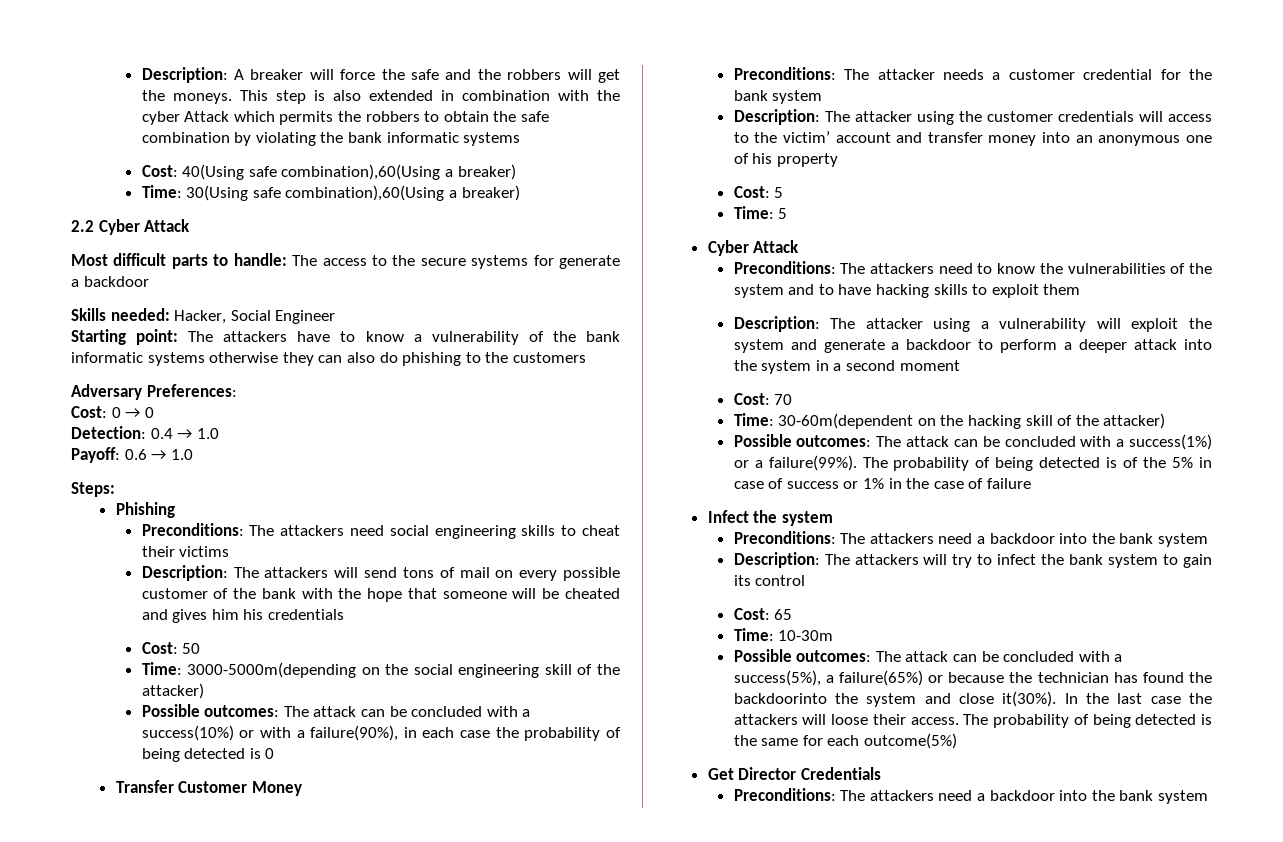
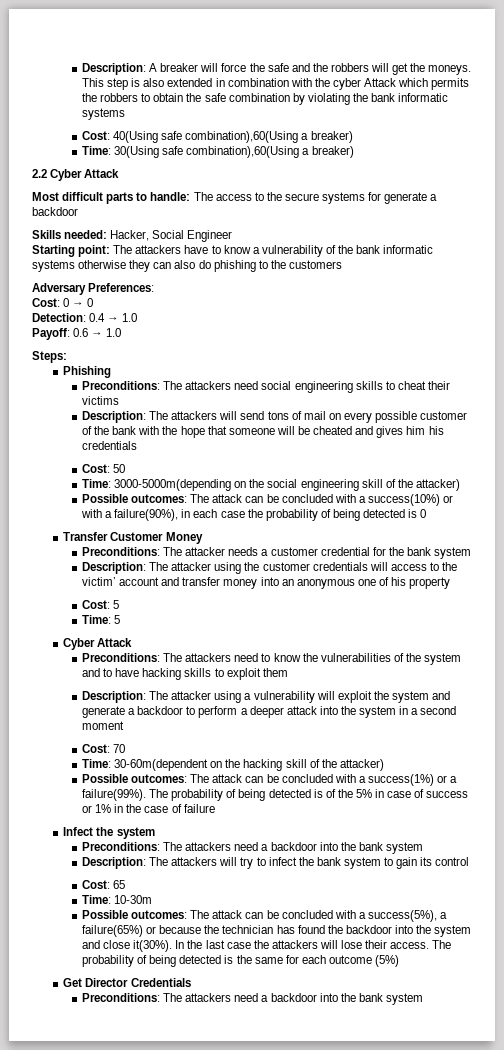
[733,693,827,704] backdoorinto -> [345,925,413,934] backdoor into
[831,714,869,725] loose -> [341,940,363,949] lose
[864,733,958,749] outcome(5%) -> [328,955,400,967] outcome (5%)

